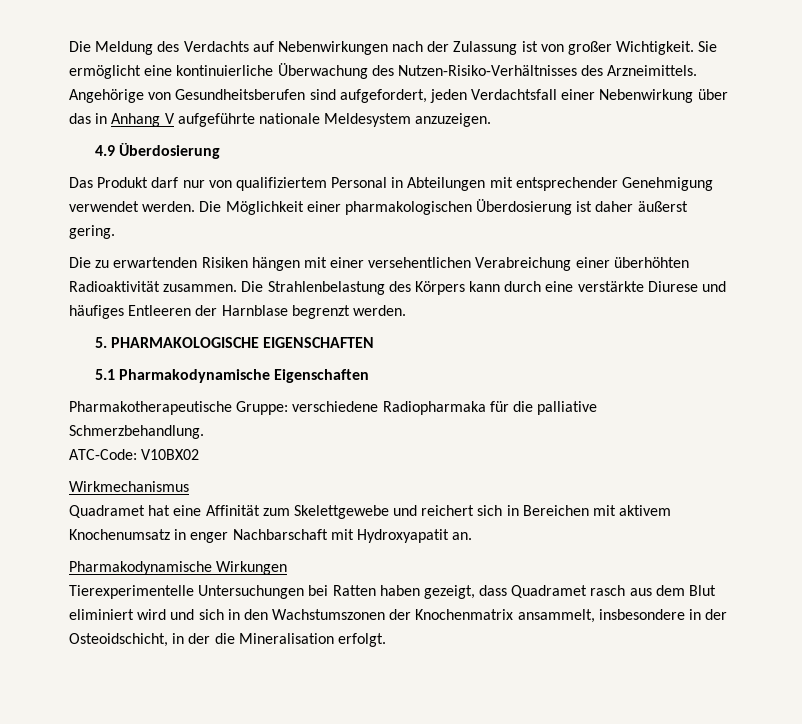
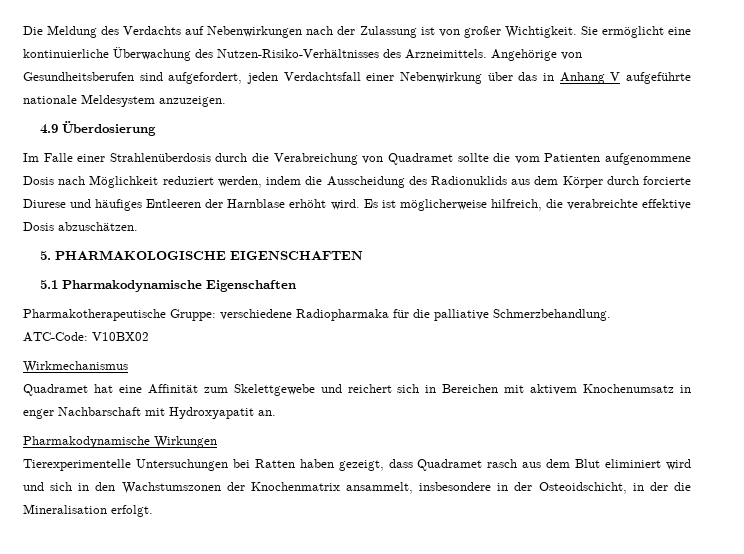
[69,177,714,191] [69,199,688,215] [69,225,115,239] [69,257,689,271] [69,281,644,295] Das Produkt darf nur von qualifiziertem Personal in Abteilungen mit entsprechender Genehmigung verwendet werden. Die Möglichkeit einer pharmakologischen Überdosierung ist daher äußerst gering. // Die zu erwartenden Risiken hängen mit einer versehentlichen Verabreichung einer überhöhten Radioaktivität zusammen. Die Strahlenbelastung des Körpers kann durch eine verstärkte -> [23,153,692,165] [23,175,691,188] Im Falle einer Strahlenüberdosis durch die Verabreichung von Quadramet sollte die vom Patienten aufgenommene Dosis nach Möglichkeit reduziert werden, indem die Ausscheidung des Radionuklids aus dem Körper durch forcierte
[291,305,406,319] begrenzt werden. -> [289,199,691,211] [23,222,138,231] erhöht wird. Es ist möglicherweise hilfreich, die verabreichte effektive Dosis abzuschätzen.

